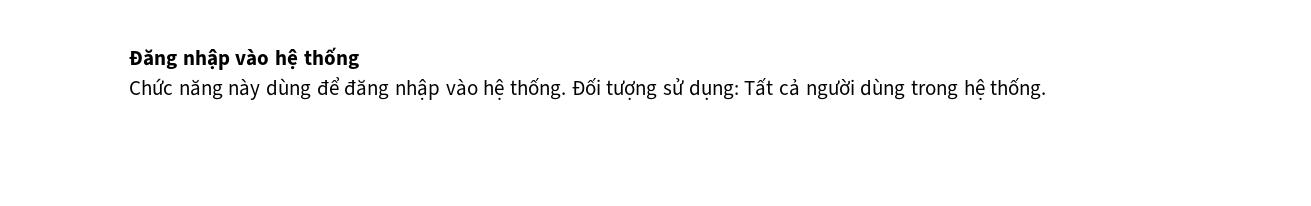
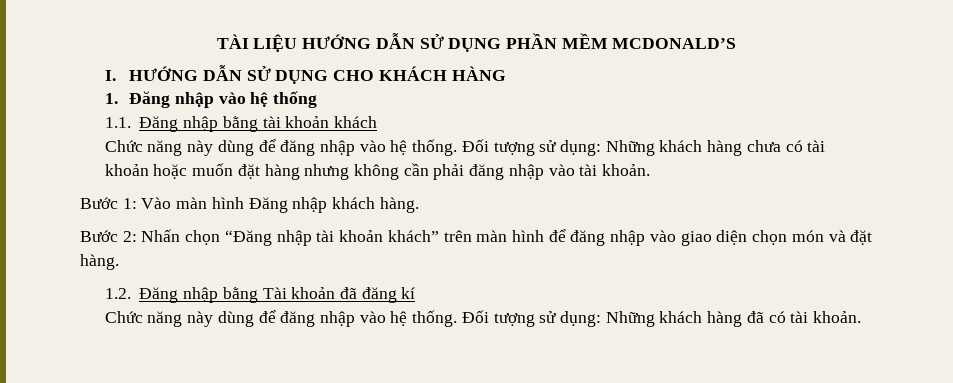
(129, 59) none -> [216,33,737,52] [104,65,506,84] [104,93,118,104] TÀI LIỆU HƯỚNG DẪN SỬ DỤNG PHẦN MỀM MCDONALD’S // I. HƯỚNG DẪN SỬ DỤNG CHO KHÁCH HÀNG // 1.
(359, 58) none -> [104,116,377,132] // 1.1. Đăng nhập bằng tài khoản khách
[744,78,1047,100] Tất cả người dùng trong hệ thống. -> [605,140,826,156] [104,163,651,180] [80,197,419,213] [80,229,873,246] [80,254,119,270] [104,287,416,303] [104,310,862,327] Những khách hàng chưa có tài khoản hoặc muốn đặt hàng nhưng không cần phải đăng nhập vào tài khoản. // Bước 1: Vào màn hình Đăng nhập khách hàng. // Bước 2: Nhấn chọn “Đăng nhập tài khoản khách” trên màn hình để đăng nhập vào giao diện chọn món và đặt hàng. // 1.2. Đăng nhập bằng Tài khoản đã đăng kí // Chức năng này dùng để đăng nhập vào hệ thống. Đối tượng sử dụng: Những khách hàng đã có tài khoản.

